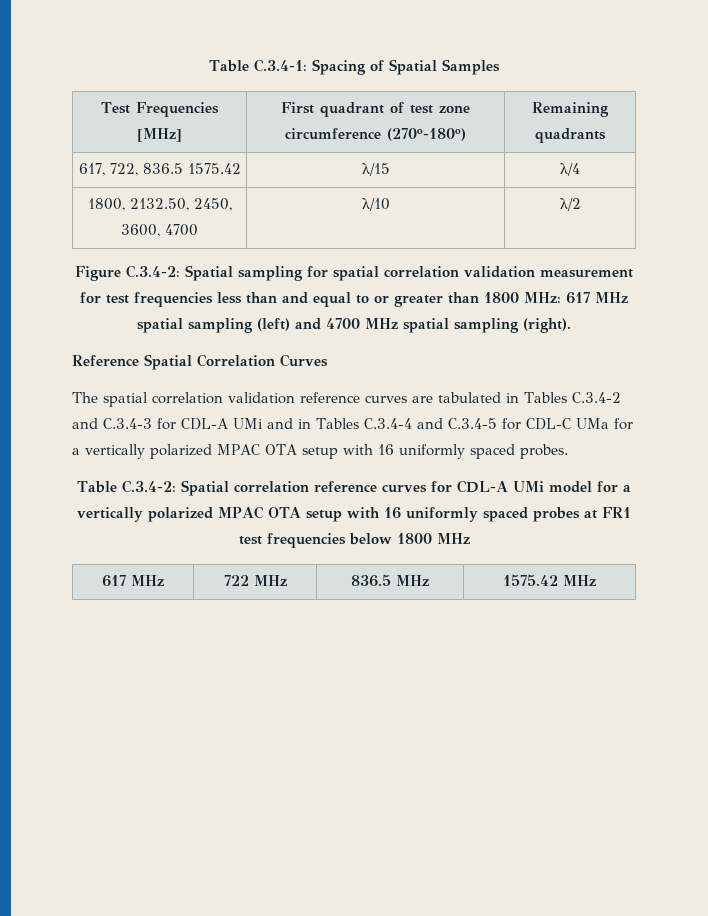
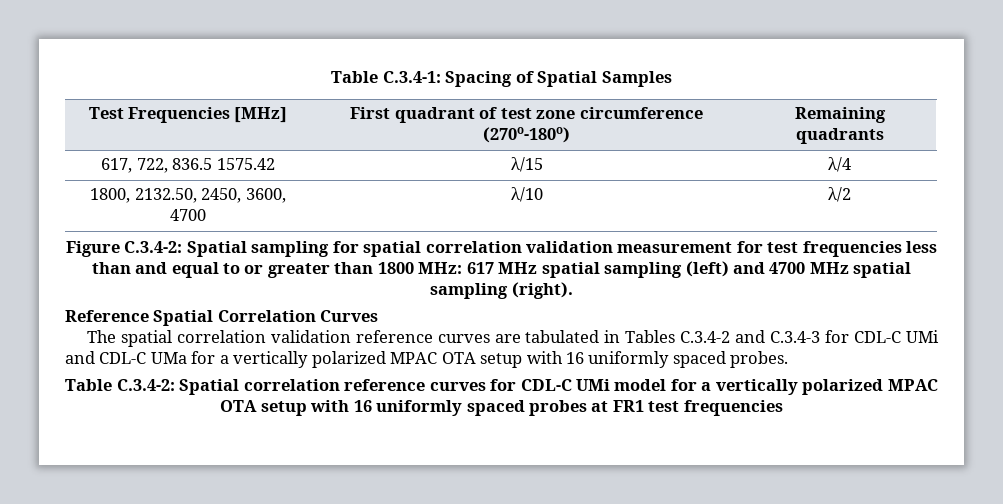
[181,418,228,430] CDL-A -> [854,331,902,343] CDL-C
[298,418,521,430] in Tables C.3.4-4 and C.3.4-5 for -> (95, 357) none
[456,480,508,493] CDL-A -> [520,379,572,391] CDL-C
[348,533,470,545] [102,575,164,587] [223,575,287,586] [351,574,430,587] [503,574,596,586] below 1800 MHz // 617 MHz | 722 MHz | 836.5 MHz | 1575.42 MHz -> (783, 408) none

